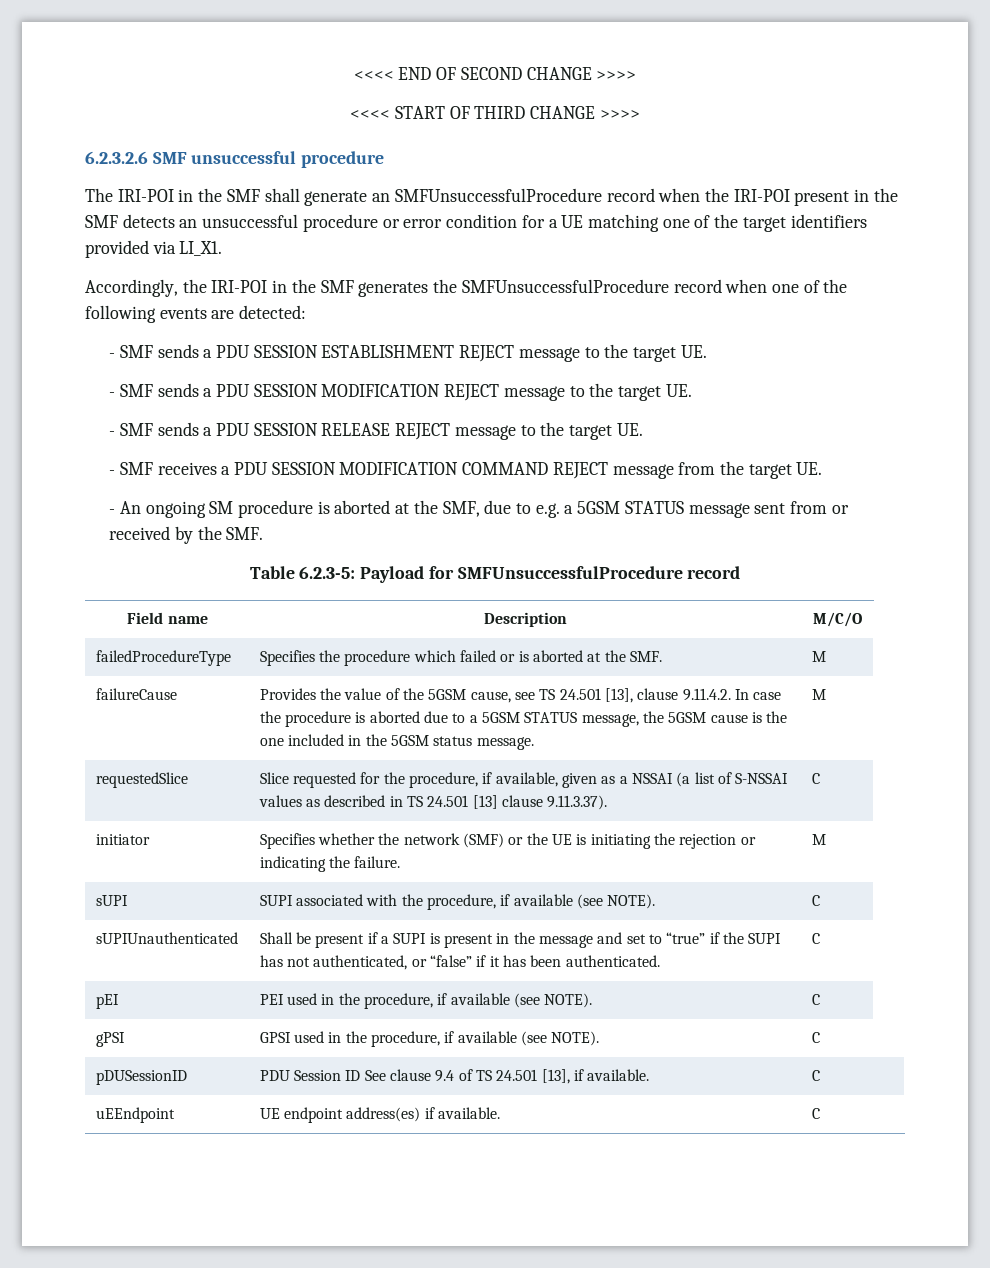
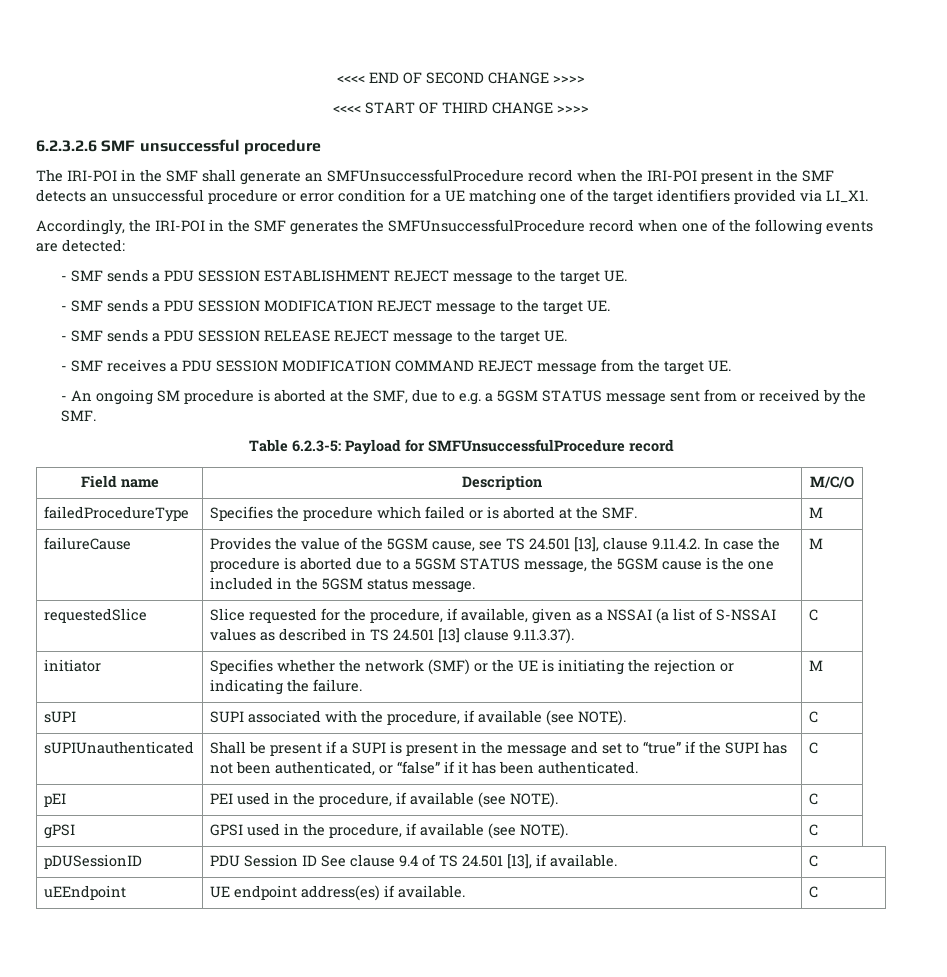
(311, 962) none -> [235,761,271,774] been

